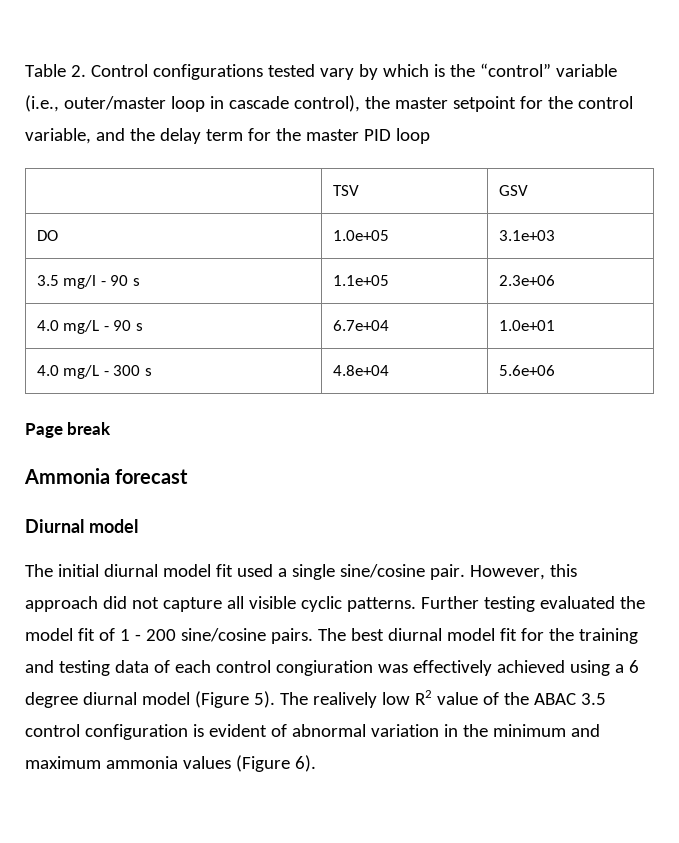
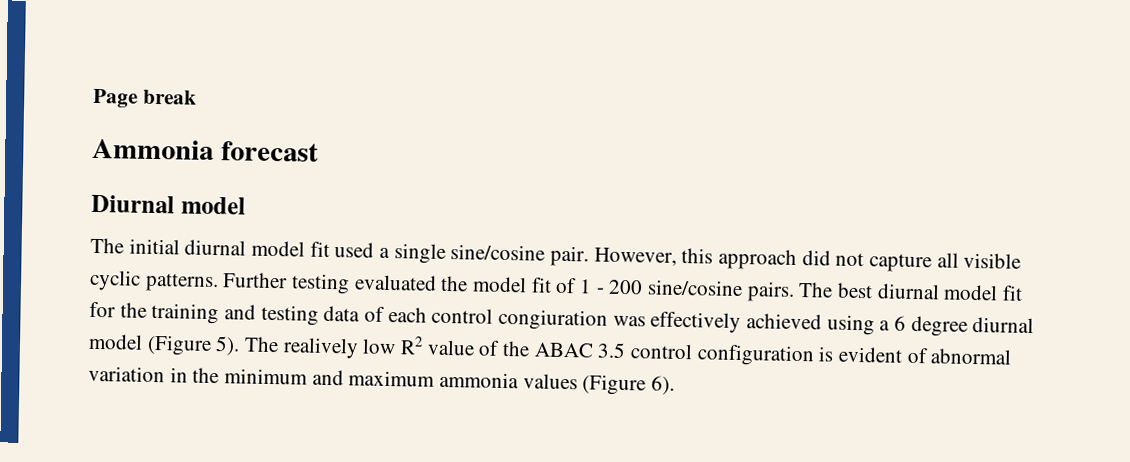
[25,63,617,80] [25,95,633,112] [25,128,430,144] [332,185,359,196] [498,185,528,196] [36,230,58,241] [332,230,389,241] [498,230,555,241] [36,275,140,289] [332,275,389,286] [498,275,555,286] [36,320,143,334] [332,320,389,331] [498,320,555,331] [36,365,152,379] [332,365,389,376] [498,365,555,376] Table 2. Control configurations tested vary by which is the “control” variable (i.e., outer/master loop in cascade control), the master setpoint for the control variable, and the delay term for the master PID loop // | TSV | GSV // DO | 1.0e+05 | 3.1e+03 // 3.5 mg/l - 90 s | 1.1e+05 | 2.3e+06 // 4.0 mg/L - 90 s | 6.7e+04 | 1.0e+01 // 4.0 mg/L - 300 s | 4.8e+04 | 5.6e+06 // -> (93, 98) none

